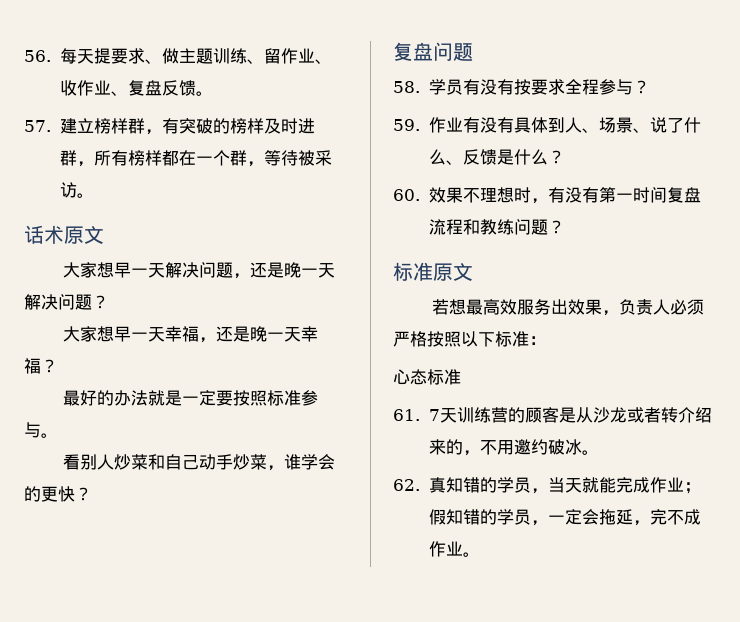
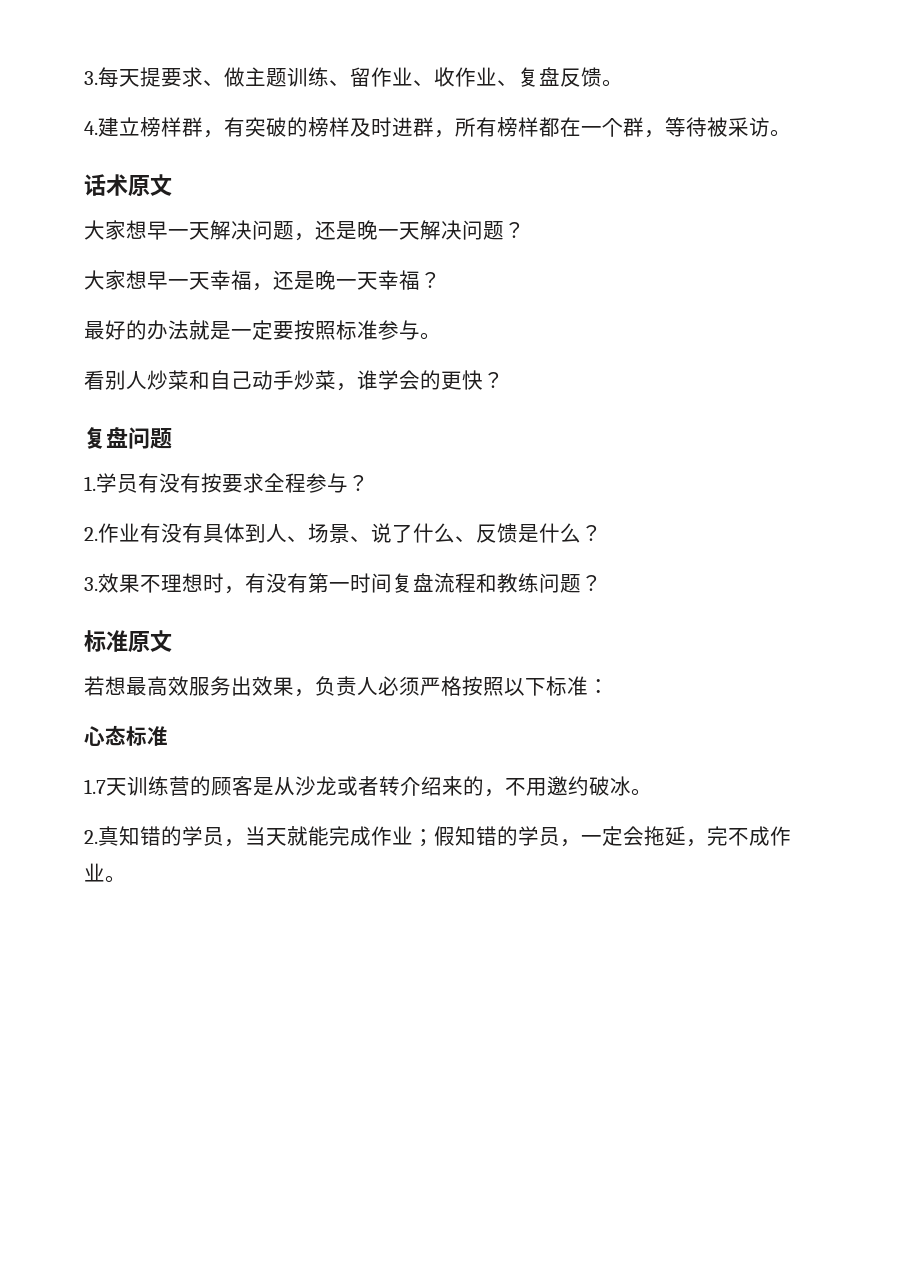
[24,50,51,62] 56. -> [84,71,98,85] 3.
[24,120,51,132] 57. -> [84,121,98,135] 4.
[393,81,420,93] 58. -> [84,476,96,491] 1.
[393,119,420,131] 59. -> [84,527,98,541] 2.
[393,189,420,201] 60. -> [84,577,98,591] 3.
[393,409,440,421] 61. 7 -> [84,779,106,794] 1.7
[393,479,420,491] 62. -> [84,830,98,844] 2.

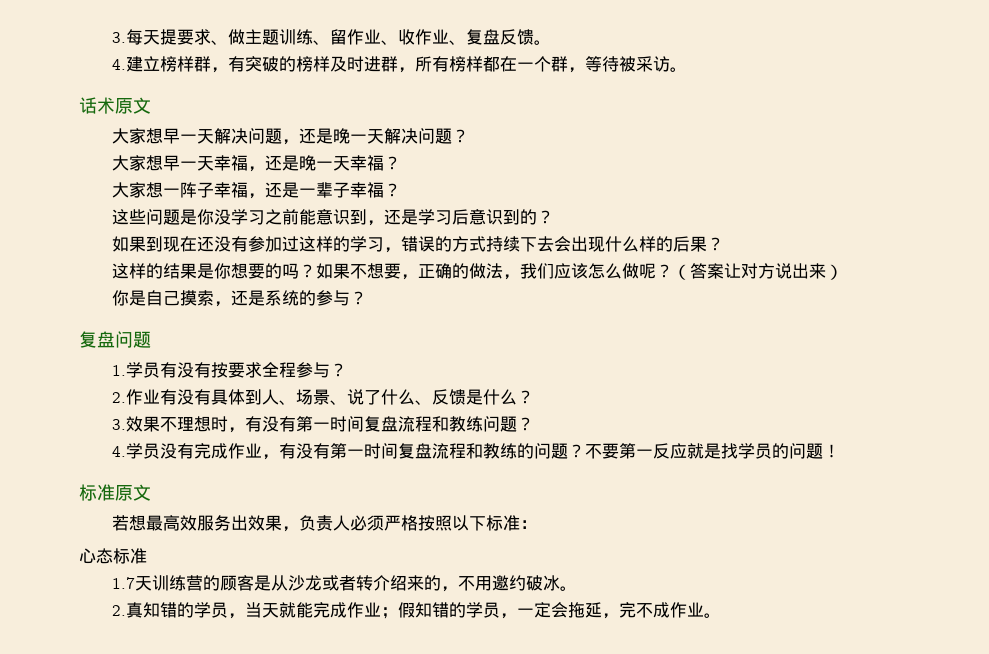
[84,320,441,340] [84,370,483,391] 最好的办法就是一定要按照标准参与。 // 看别人炒菜和自己动手炒菜，谁学会的更快 -> [112,182,402,199] [112,209,555,226] [112,236,725,253] [112,263,844,280] [112,290,351,307] 大家想一阵子幸福，还是一辈子幸福？ // 这些问题是你没学习之前能意识到，还是学习后意识到的？ // 如果到现在还没有参加过这样的学习，错误的方式持续下去会出现什么样的后果？ // 这样的结果是你想要的吗？如果不想要，正确的做法，我们应该怎么做呢？（答案让对方说出来） // 你是自己摸索，还是系统的参与
(602, 583) none -> [112,443,841,460] // 4.学员没有完成作业，有没有第一时间复盘流程和教练的问题？不要第一反应就是找学员的问题！

